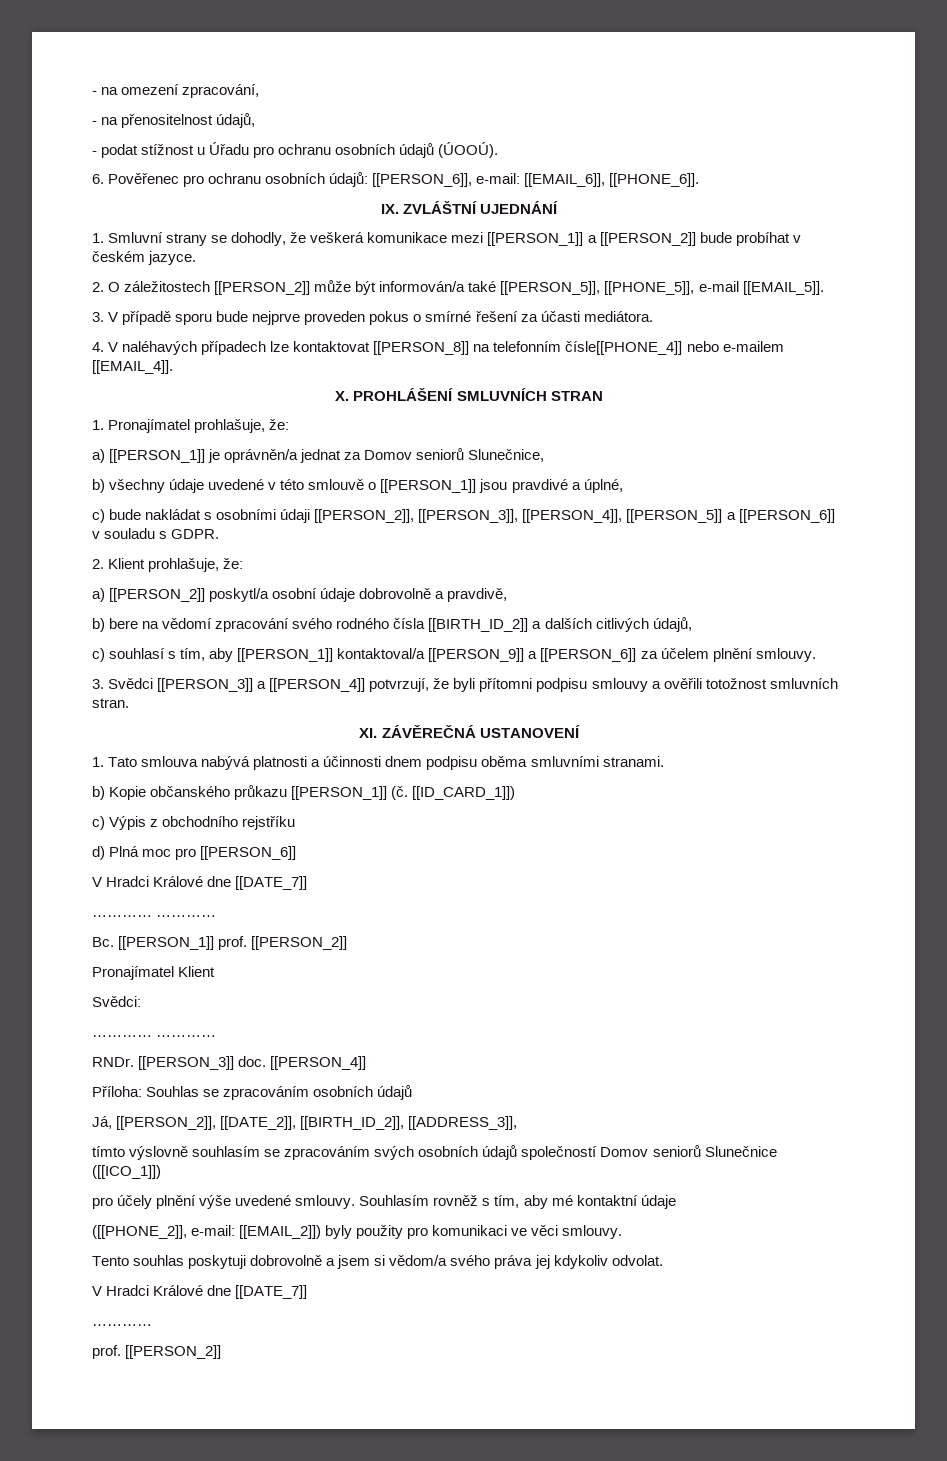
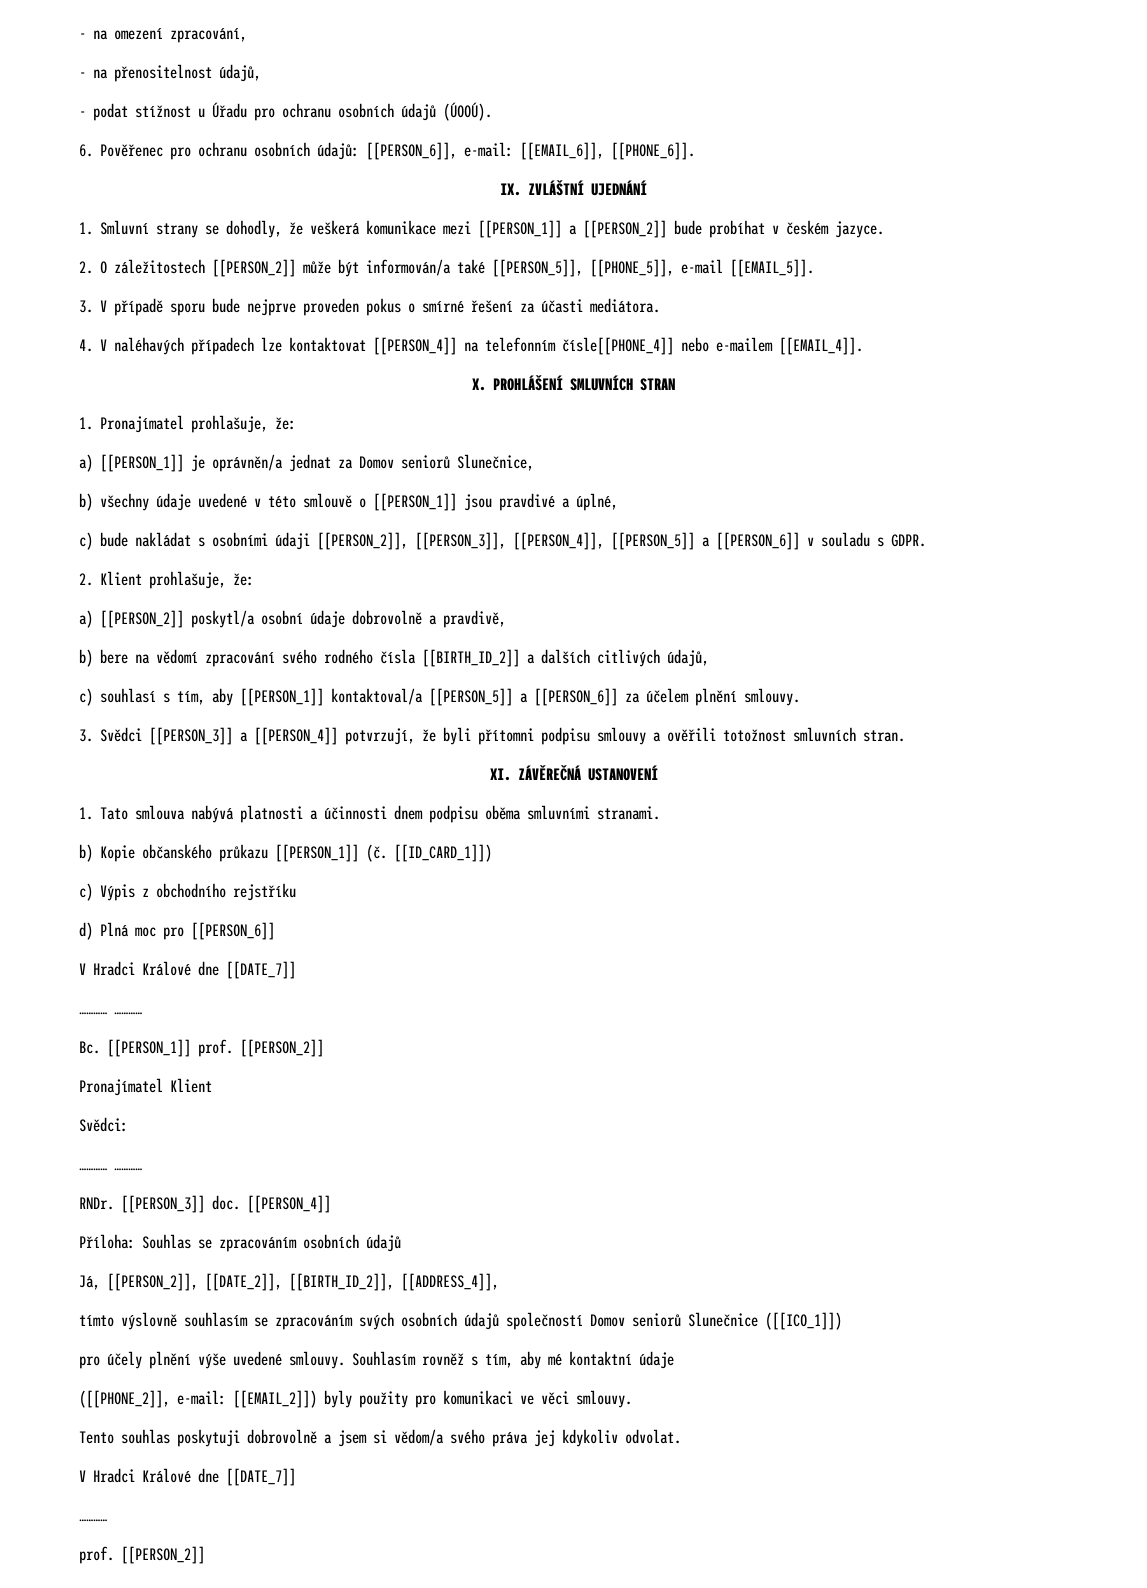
[373,341,470,355] [[PERSON_8]] -> [373,337,457,355] [[PERSON_4]]
[428,648,525,662] [[PERSON_9]] -> [429,688,513,706] [[PERSON_5]]
[408,1116,518,1130] [[ADDRESS_3]], -> [401,1273,499,1291] [[ADDRESS_4]],

